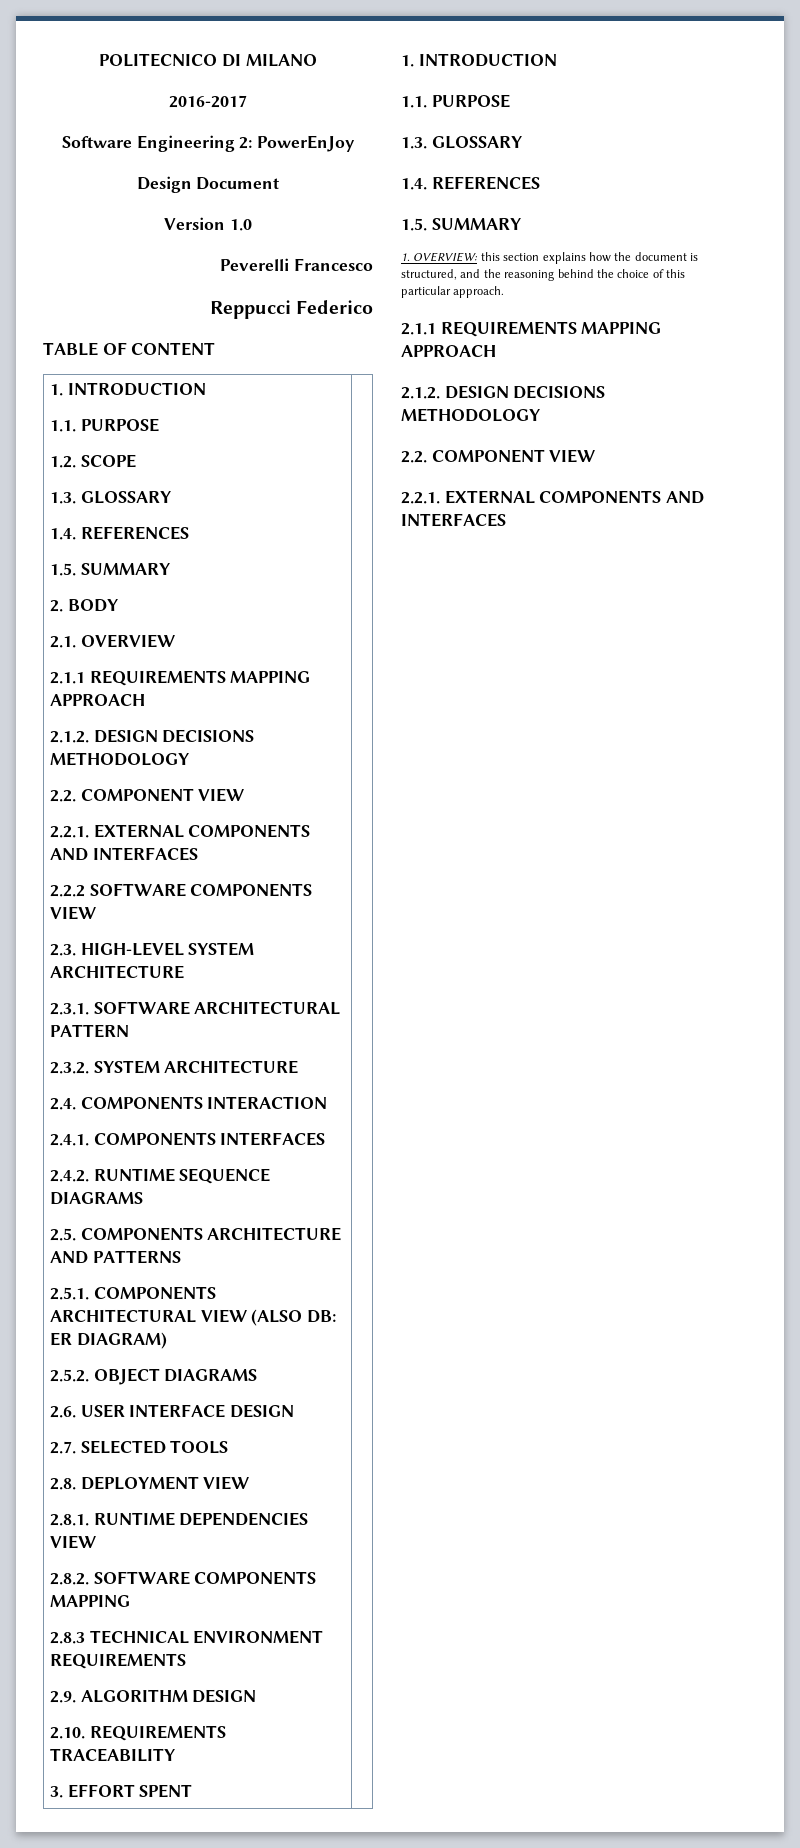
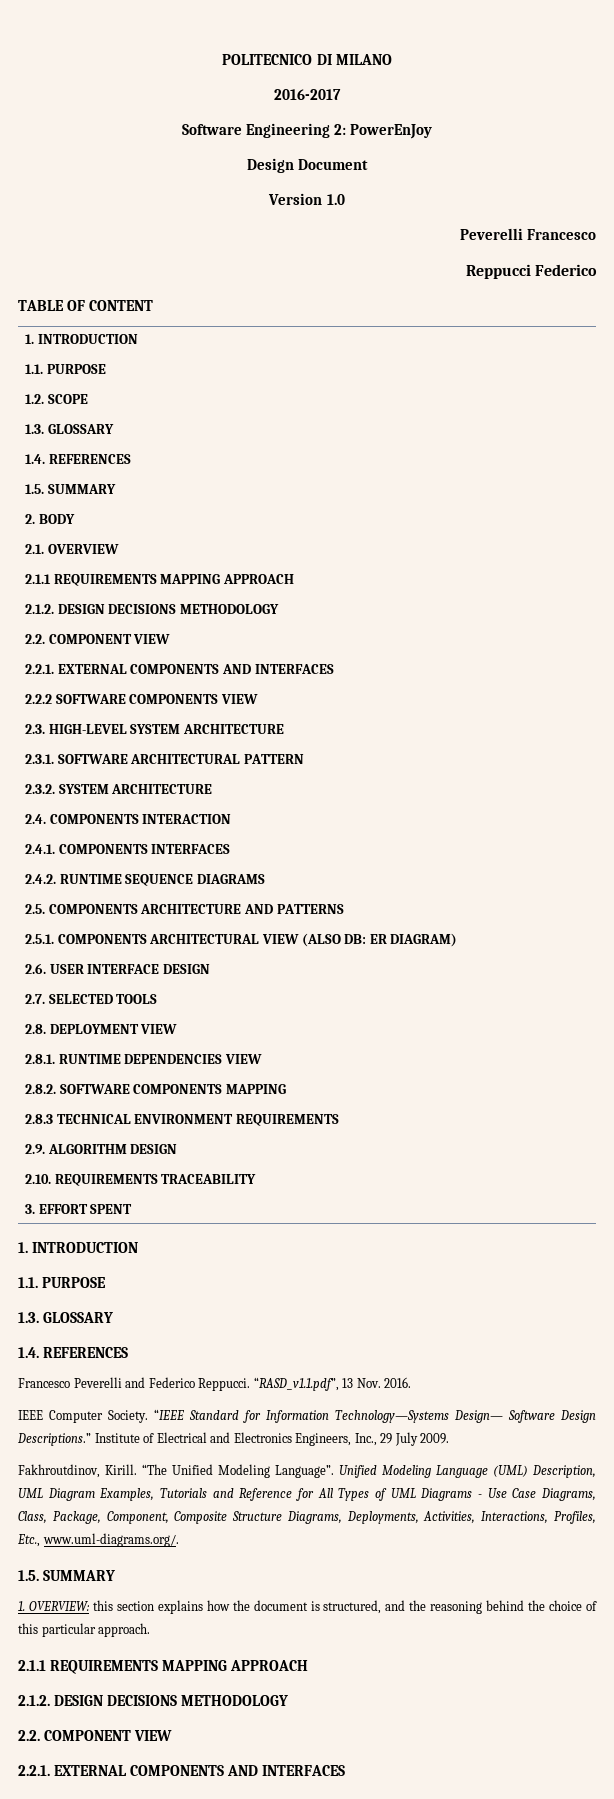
[49,1368,258,1385] // 2.5.2. OBJECT DIAGRAMS -> (458, 940) none
(540, 183) none -> [18,1377,412,1391] [18,1409,596,1423] [17,1432,450,1446] [18,1464,596,1478] [18,1488,597,1501] [18,1511,596,1524] [17,1533,179,1547] // Francesco Peverelli and Federico Reppucci. “RASD_v1.1.pdf”, 13 Nov. 2016. // IEEE Computer Society. “IEEE Standard for Information Technology—Systems Design— Software Design Descriptions.” Institute of Electrical and Electronics Engineers, Inc., 29 July 2009. // Fakhroutdinov, Kirill. “The Unified Modeling Language”. Unified Modeling Language (UML) Description, UML Diagram Examples, Tutorials and Reference for All Types of UML Diagrams - Use Case Diagrams, Class, Package, Component, Composite Structure Diagrams, Deployments, Activities, Interactions, Profiles, Etc., www.uml-diagrams.org/.

